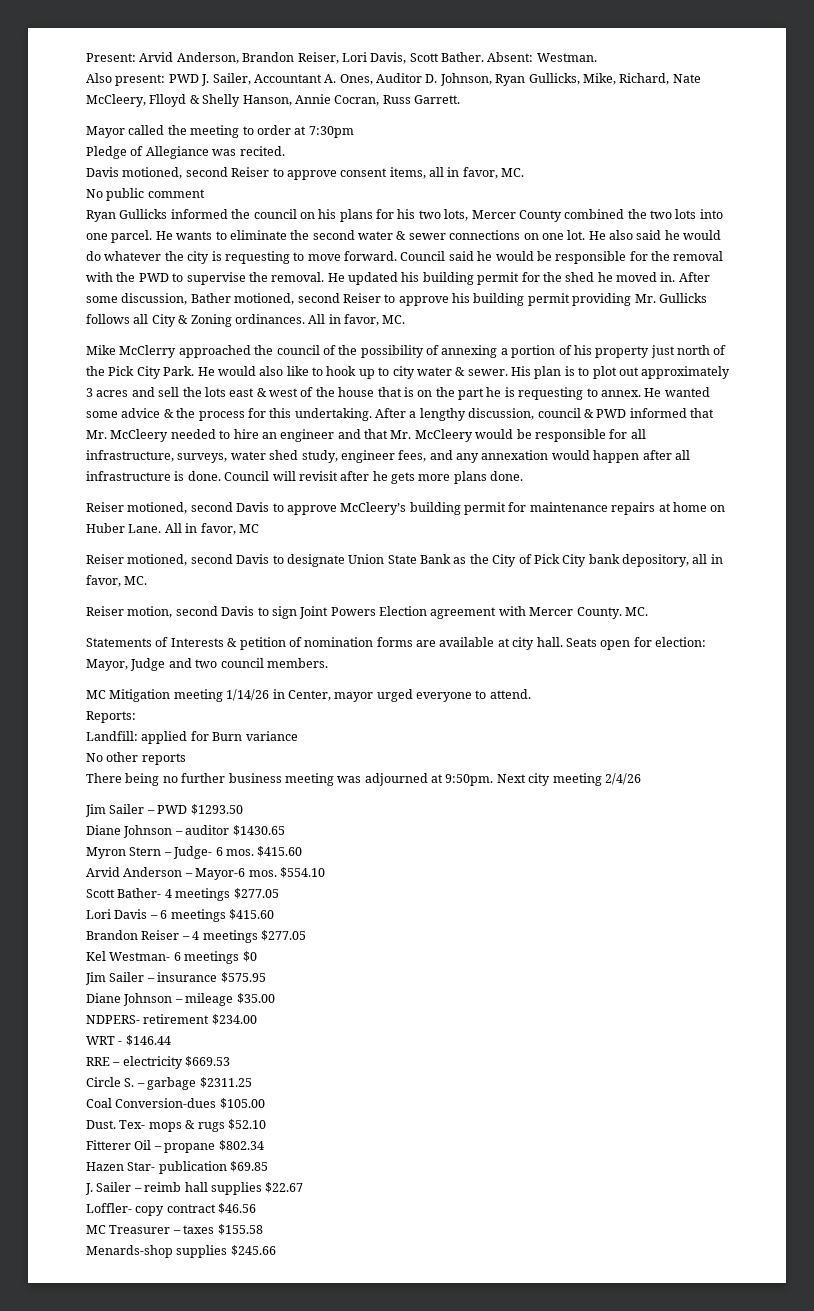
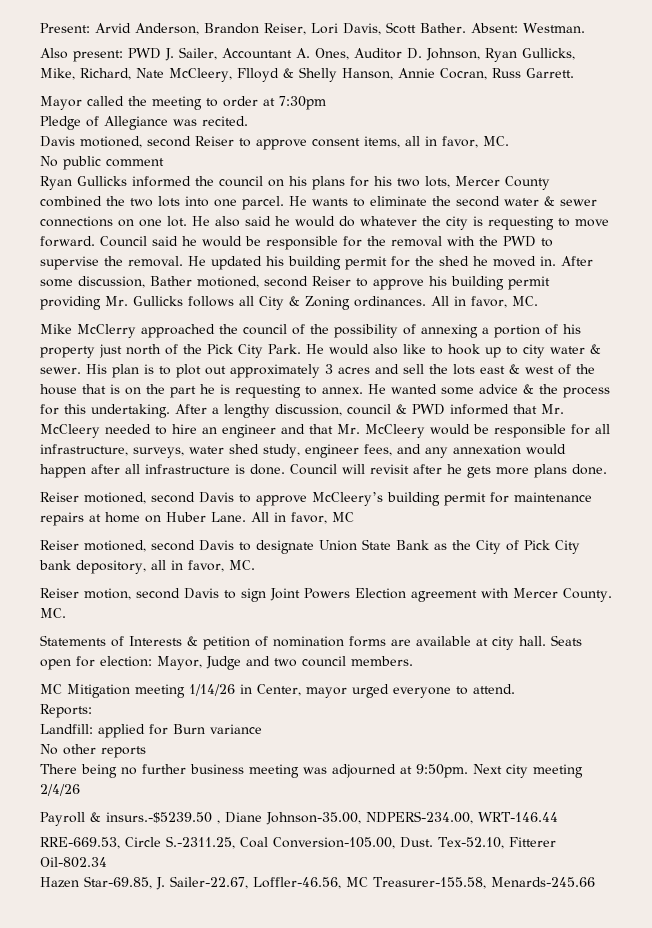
[85,804,243,817] [86,825,285,838] [86,846,303,859] [86,867,325,880] [86,888,279,901] [86,909,274,922] [86,930,306,943] [86,951,257,964] [85,972,266,985] [86,993,275,1006] [86,1014,257,1025] [86,1035,171,1046] [86,1056,231,1069] [86,1077,252,1090] [86,1098,265,1109] [86,1119,266,1132] [86,1140,264,1153] [86,1161,269,1174] [85,1182,304,1195] [86,1203,257,1216] [86,1224,263,1235] [86,1245,276,1258] Jim Sailer – PWD $1293.50 // Diane Johnson – auditor $1430.65 // Myron Stern – Judge- 6 mos. $415.60 // Arvid Anderson – Mayor-6 mos. $554.10 // Scott Bather- 4 meetings $277.05 // Lori Davis – 6 meetings $415.60 // Brandon Reiser – 4 meetings $277.05 // Kel Westman- 6 meetings $0 // Jim Sailer – insurance $575.95 // Diane Johnson – mileage $35.00 // NDPERS- retirement $234.00 // WRT - $146.44 // RRE – electricity $669.53 // Circle S. – garbage $2311.25 // Coal Conversion-dues $105.00 // Dust. Tex- mops & rugs $52.10 // Fitterer Oil – propane $802.34 // Hazen Star- publication $69.85 // J. Sailer – reimb hall supplies $22.67 // Loffler- copy contract $46.56 // MC Treasurer – taxes $155.58 // Menards-shop supplies $245.66 -> [40,811,558,826] [40,836,556,849] [40,857,107,868] [40,876,595,890] Payroll & insurs.-$5239.50 , Diane Johnson-35.00, NDPERS-234.00, WRT-146.44 // RRE-669.53, Circle S.-2311.25, Coal Conversion-105.00, Dust. Tex-52.10, Fitterer Oil-802.34 // Hazen Star-69.85, J. Sailer-22.67, Loffler-46.56, MC Treasurer-155.58, Menards-245.66

